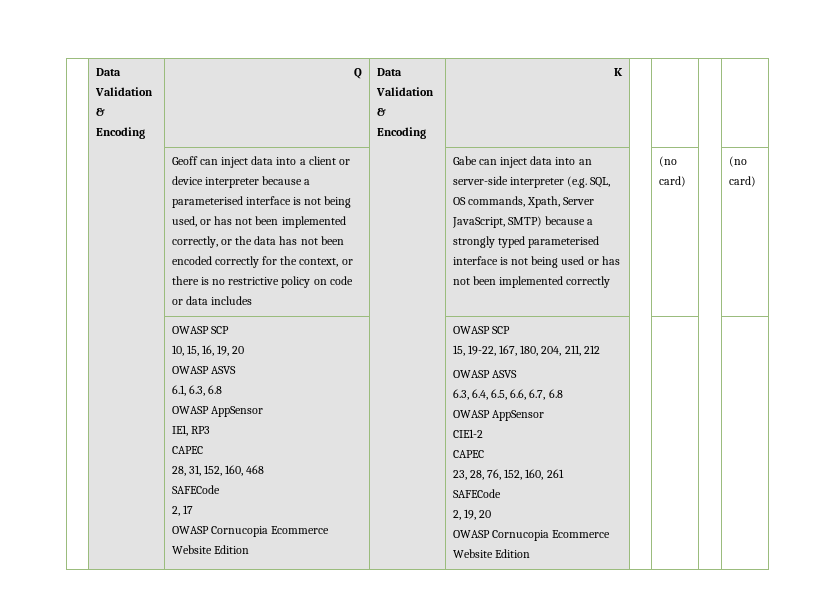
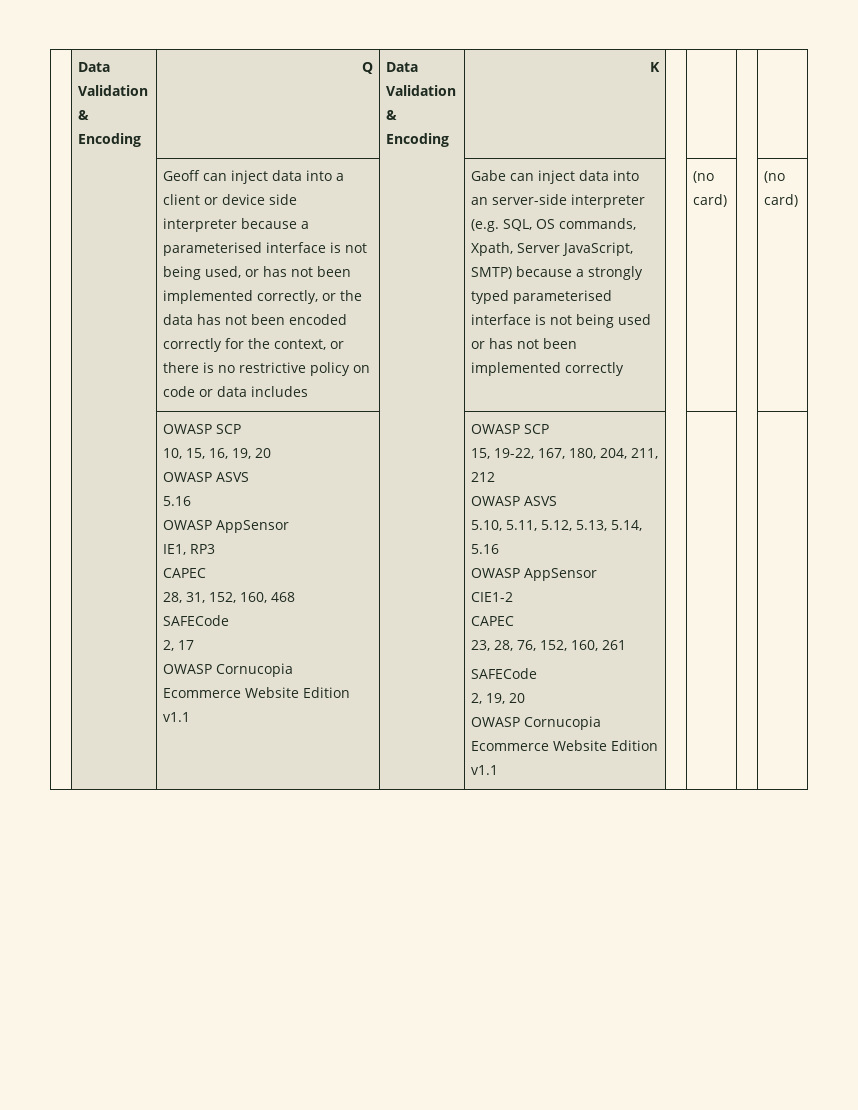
(204, 180) none -> [268,194,297,205] side
[172,385,223,396] 6.1, 6.3, 6.8 -> [162,496,191,506] 5.16
(250, 549) none -> [162,712,190,722] v1.1
[453,389,563,400] 6.3, 6.4, 6.5, 6.6, 6.7, 6.8 -> [470,520,642,531] [470,544,499,554] 5.10, 5.11, 5.12, 5.13, 5.14, 5.16
(531, 553) none -> [470,765,498,775] v1.1

